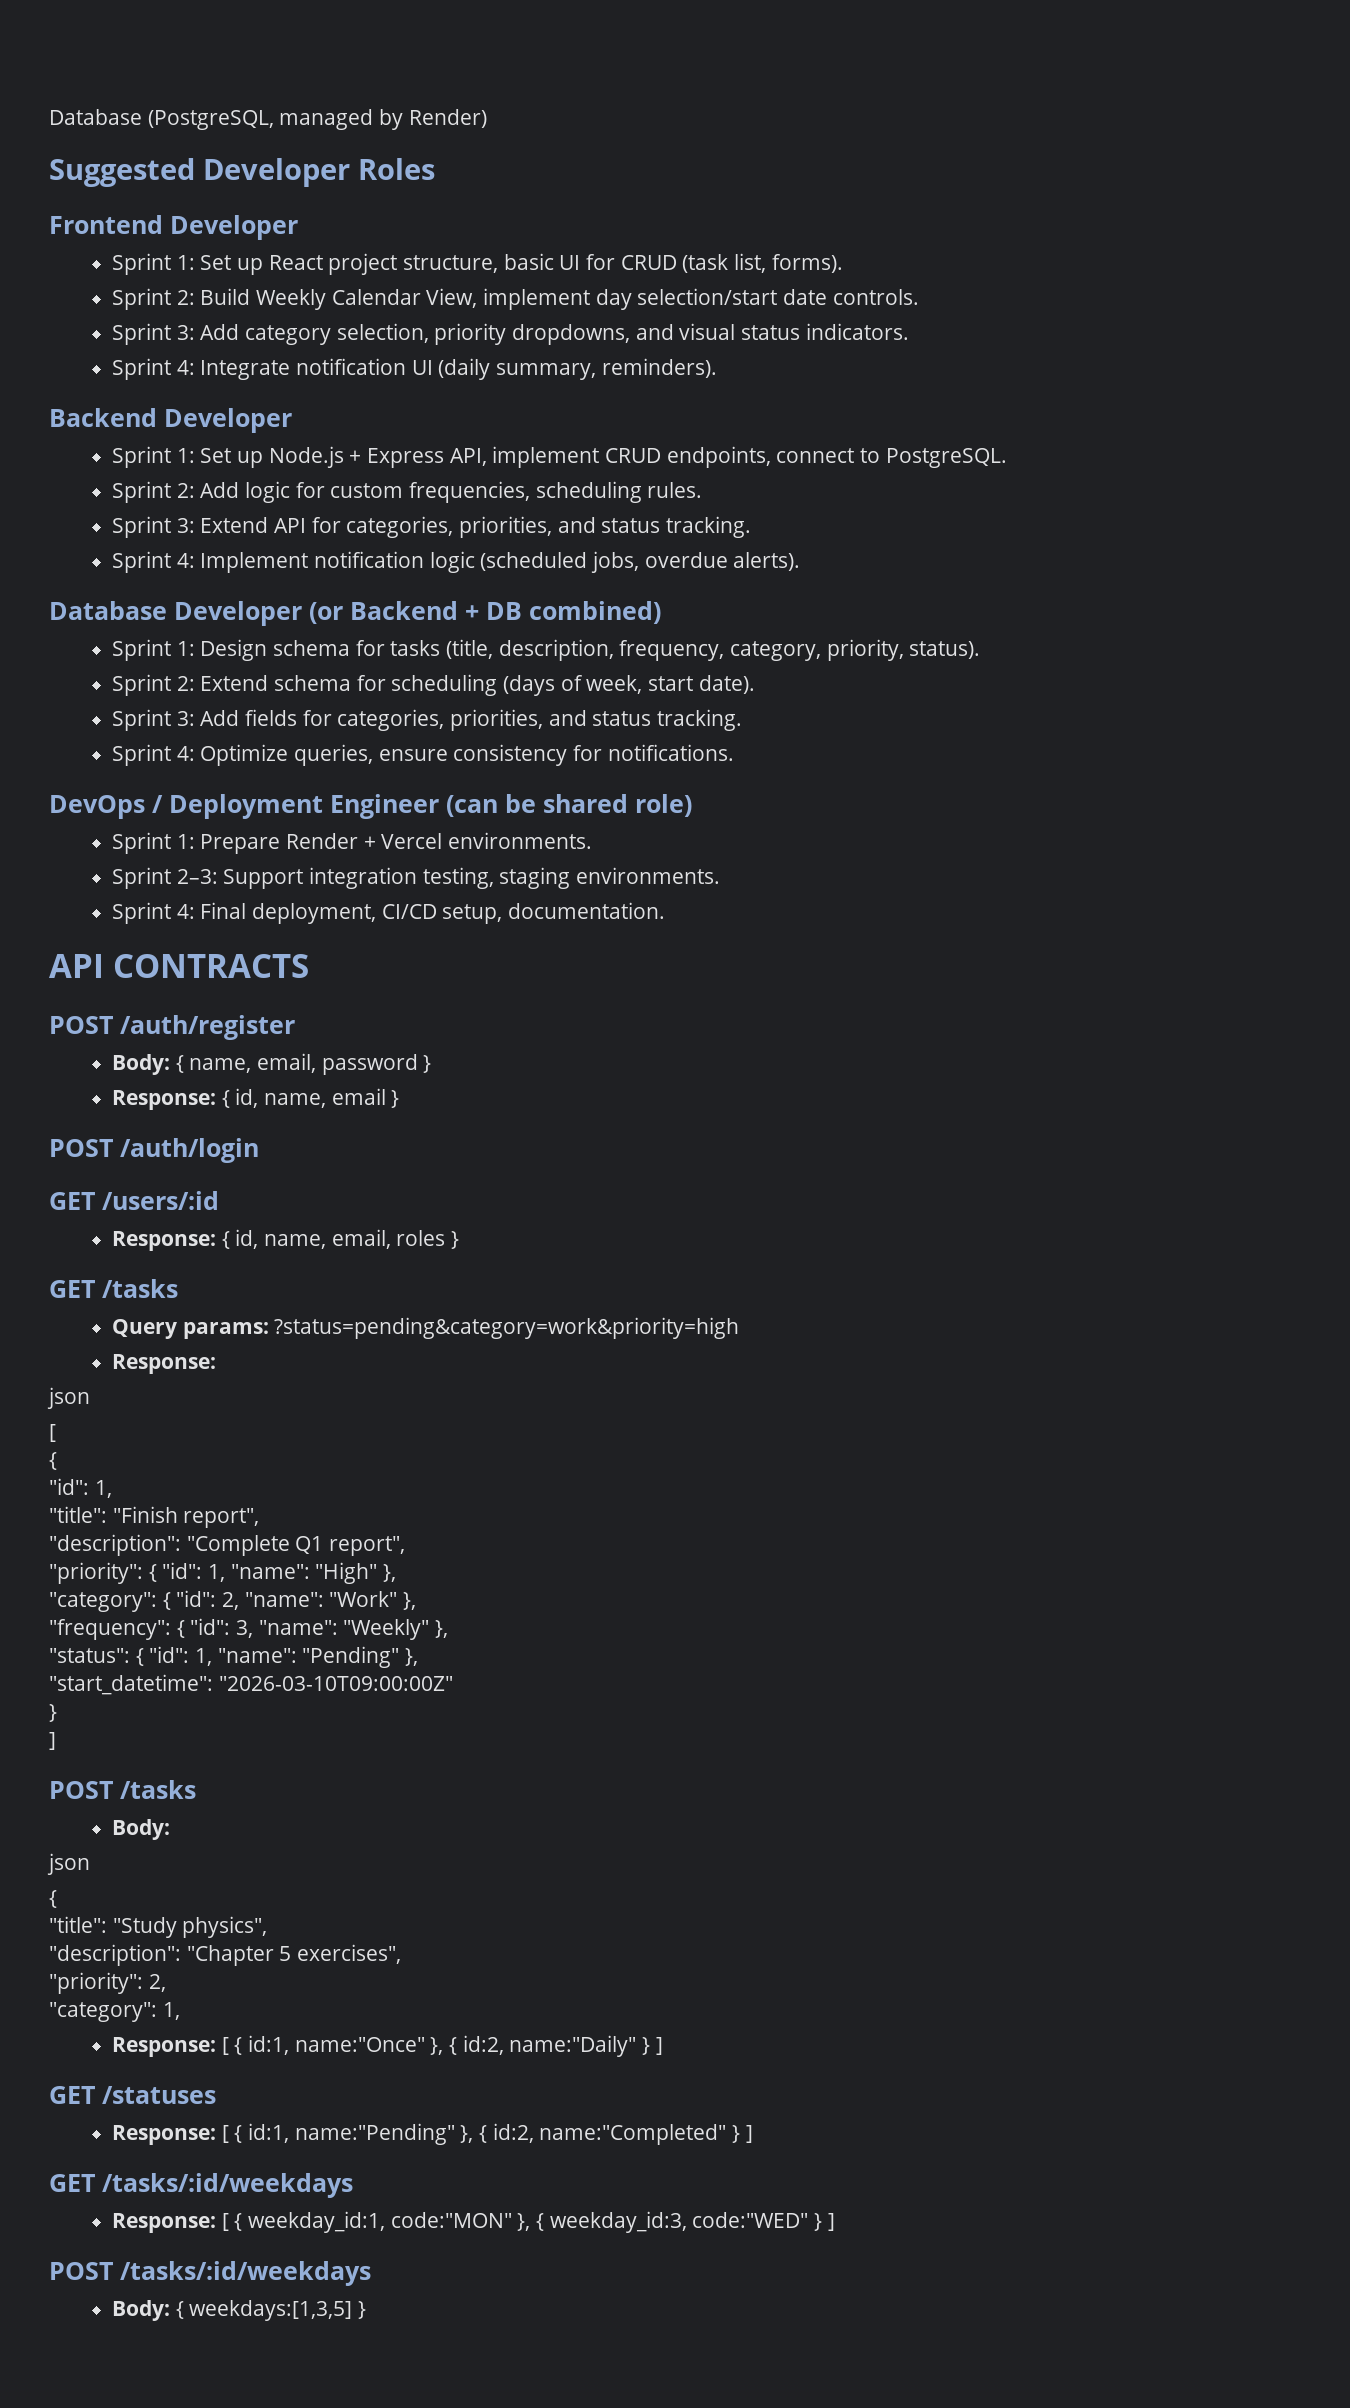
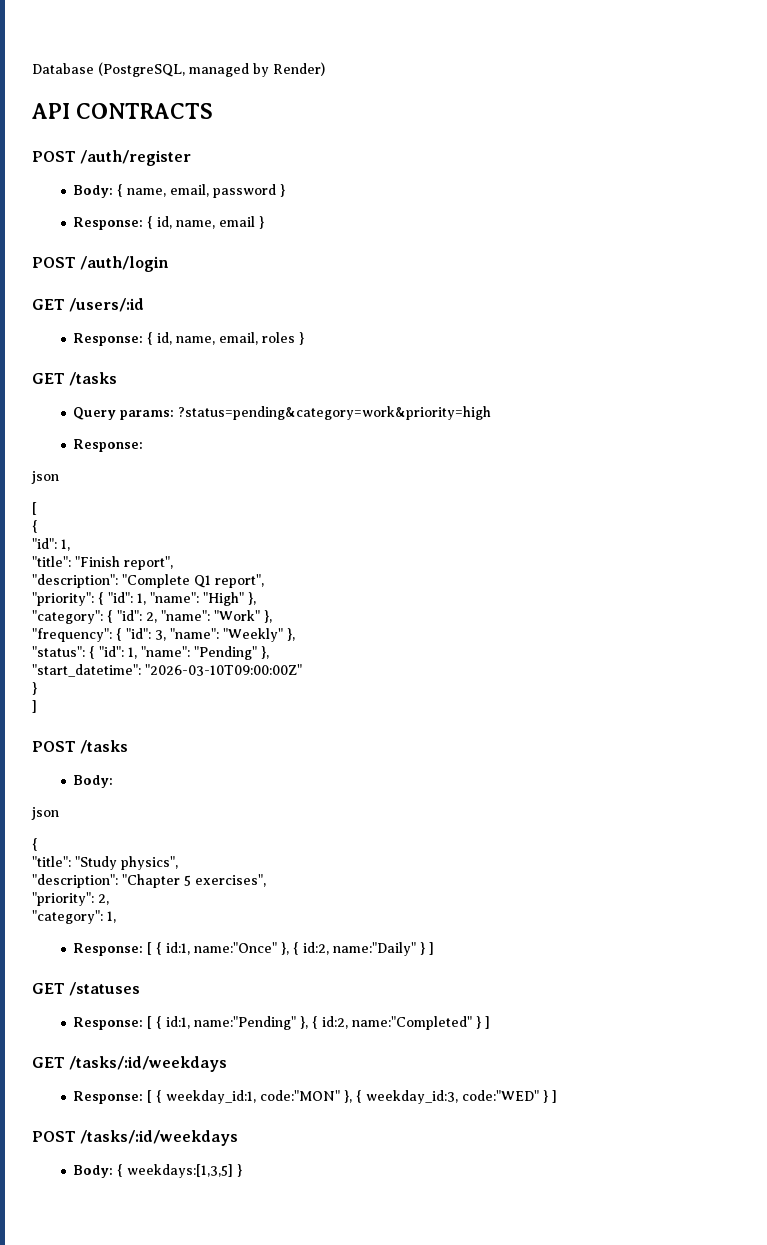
[49,158,435,187] [49,215,298,240] [111,253,843,275] [111,288,919,310] [111,323,909,345] [111,358,717,380] [49,408,292,433] [111,446,1007,468] [111,481,703,503] [111,516,751,538] [111,551,801,573] [49,601,661,626] [111,639,981,661] [111,674,755,696] [111,709,742,731] [111,744,734,766] [49,794,692,819] [111,832,592,854] [111,867,720,889] [111,902,665,924] // Suggested Developer Roles // Frontend Developer // Sprint 1: Set up React project structure, basic UI for CRUD (task list, forms). // Sprint 2: Build Weekly Calendar View, implement day selection/start date controls. // Sprint 3: Add category selection, priority dropdowns, and visual status indicators. // Sprint 4: Integrate notification UI (daily summary, reminders). // Backend Developer // Sprint 1: Set up Node.js + Express API, implement CRUD endpoints, connect to PostgreSQL. // Sprint 2: Add logic for custom frequencies, scheduling rules. // Sprint 3: Extend API for categories, priorities, and status tracking. // Sprint 4: Implement notification logic (scheduled jobs, overdue alerts). // Database Developer (or Backend + DB combined) // Sprint 1: Design schema for tasks (title, description, frequency, category, priority, status). // Sprint 2: Extend schema for scheduling (days of week, start date). // Sprint 3: Add fields for categories, priorities, and status tracking. // Sprint 4: Optimize queries, ensure consistency for notifications. // DevOps / Deployment Engineer (can be shared role) // Sprint 1: Prepare Render + Vercel environments. // Sprint 2–3: Support integration testing, staging environments. // Sprint 4: Final deployment, CI/CD setup, documentation. -> (325, 69) none

